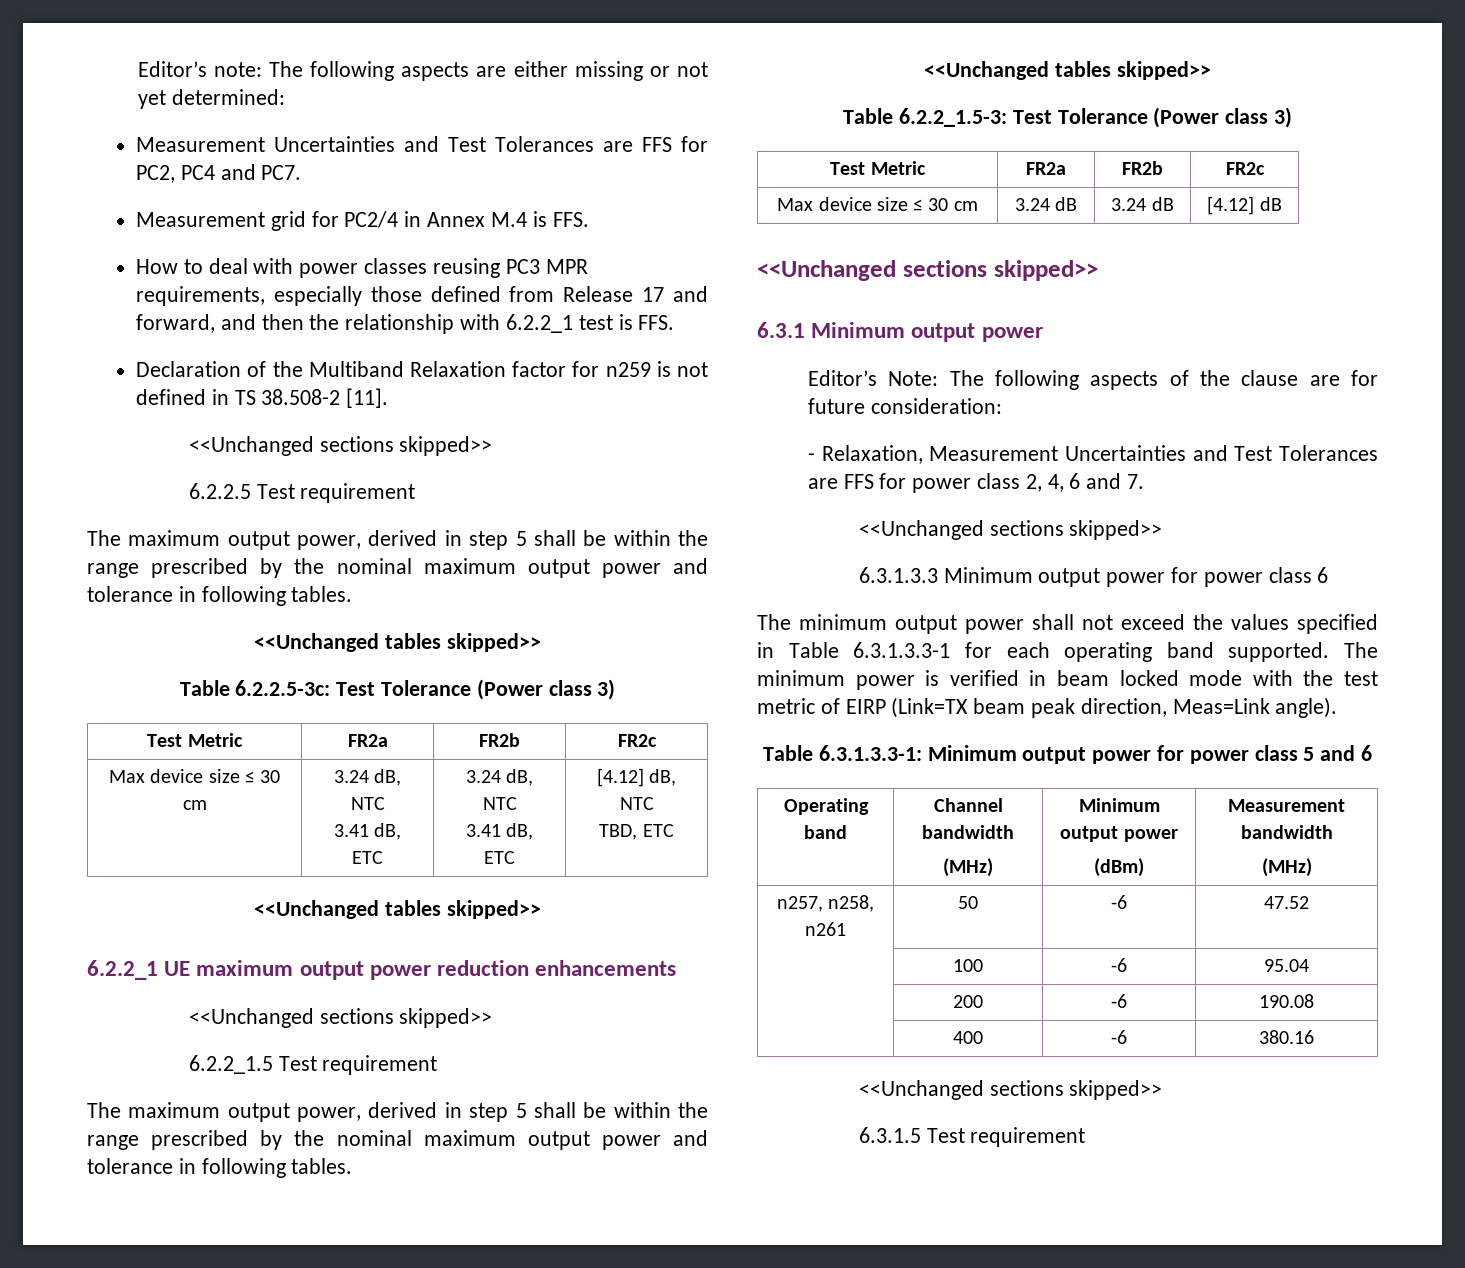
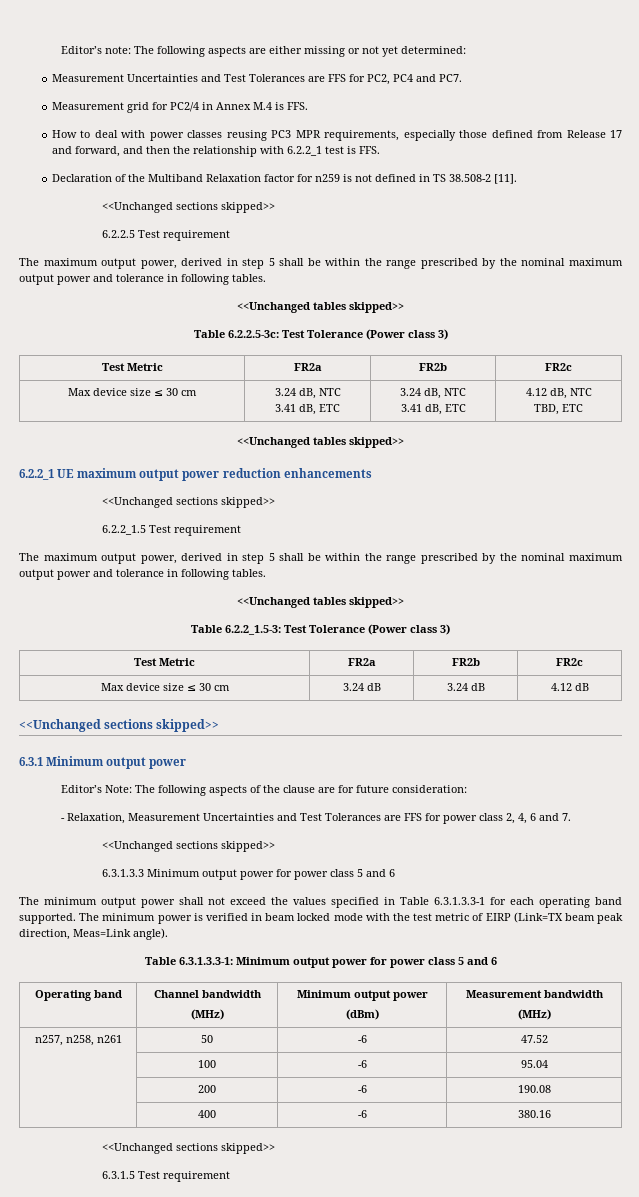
[596,768,644,787] [4.12] -> [525,388,547,396] 4.12
[1207,196,1255,215] [4.12] -> [550,683,572,691] 4.12
(1312, 575) none -> [357,869,387,877] 5 and

